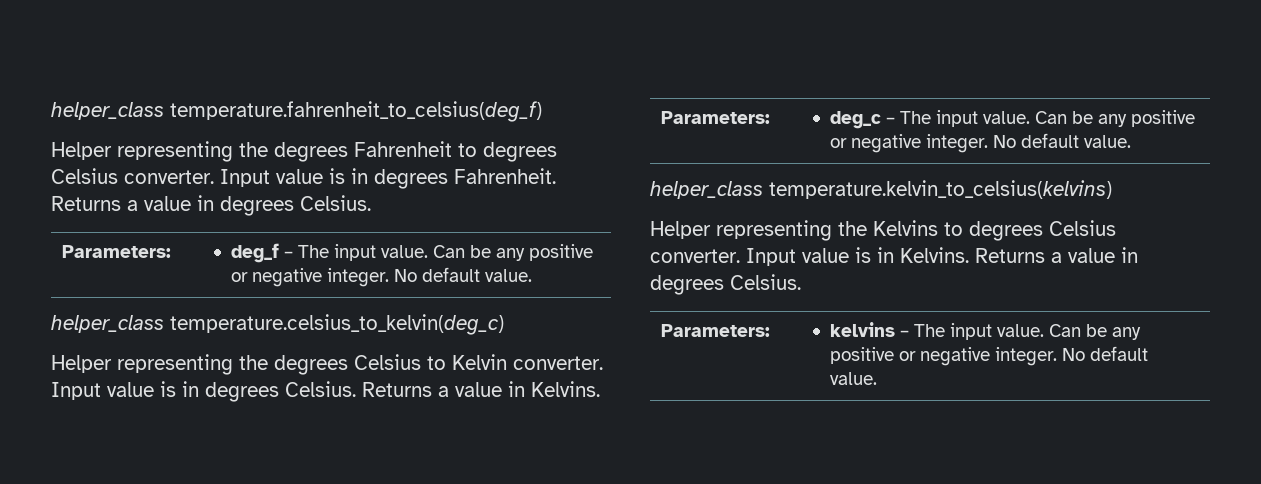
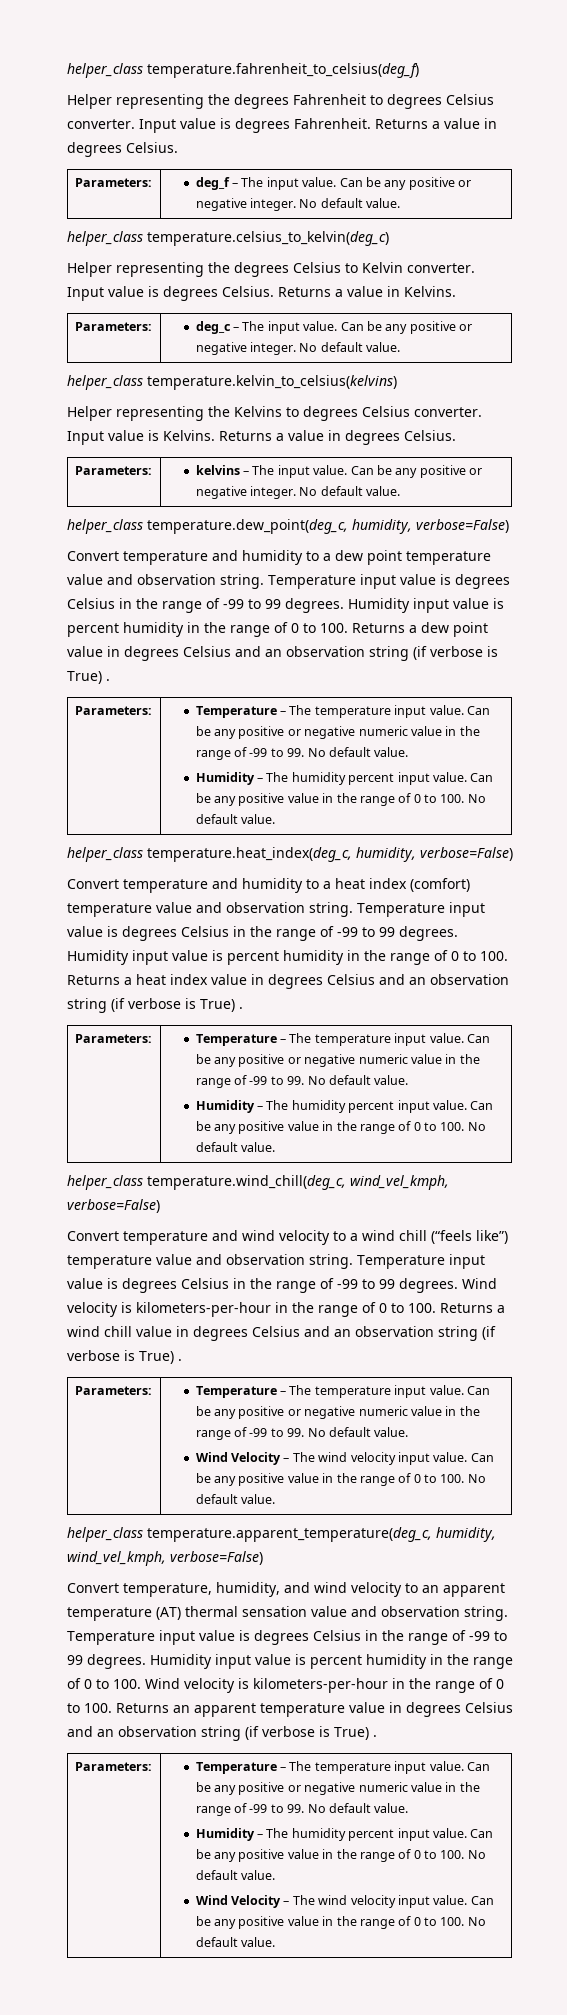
[351,168,368,184] in -> (231, 123) none
[182,381,199,397] in -> (159, 291) none
[877,247,894,263] in -> (159, 435) none
(877, 378) none -> [67,519,509,534] [67,550,491,565] [67,574,510,589] [67,598,504,613] [67,622,488,637] [67,646,498,661] [67,671,110,684] [74,706,152,715] [195,705,490,718] [195,726,480,739] [195,747,409,760] [195,772,494,785] [195,793,486,806] [195,814,276,824] [67,847,513,862] [67,878,470,893] [67,902,485,917] [67,926,458,941] [67,950,508,965] [67,974,509,989] [67,998,243,1013] [74,1034,152,1043] [195,1033,490,1046] [195,1054,480,1067] [195,1075,409,1088] [195,1100,494,1113] [195,1121,486,1134] [195,1142,276,1152] [67,1175,449,1190] [67,1199,160,1213] [67,1230,508,1245] [67,1254,485,1269] [67,1278,497,1293] [67,1302,505,1317] [67,1326,496,1341] [67,1350,182,1364] [74,1386,152,1395] [195,1385,490,1398] [195,1406,480,1419] [195,1427,409,1440] [195,1452,494,1465] [195,1473,486,1486] [195,1494,276,1504] [67,1527,496,1542] [67,1551,263,1566] [67,1582,505,1597] [67,1606,508,1621] [67,1630,507,1645] [67,1654,513,1669] [67,1678,504,1693] [67,1702,513,1717] [67,1726,377,1741] [74,1762,152,1771] [195,1761,490,1774] [195,1782,480,1795] [195,1803,409,1816] [195,1828,494,1841] [195,1849,486,1862] [195,1870,276,1880] [195,1895,494,1908] [195,1916,486,1929] [195,1937,276,1947] // helper_class temperature.dew_point(deg_c, humidity, verbose=False) // Convert temperature and humidity to a dew point temperature value and observation string. Temperature input value is degrees Celsius in the range of -99 to 99 degrees. Humidity input value is percent humidity in the range of 0 to 100. Returns a dew point value in degrees Celsius and an observation string (if verbose is True) . // Parameters: | Temperature – The temperature input value. Can be any positive or negative numeric value in the range of -99 to 99. No default value. // Humidity – The humidity percent input value. Can be any positive value in the range of 0 to 100. No default value. // helper_class temperature.heat_index(deg_c, humidity, verbose=False) // Convert temperature and humidity to a heat index (comfort) temperature value and observation string. Temperature input value is degrees Celsius in the range of -99 to 99 degrees. Humidity input value is percent humidity in the range of 0 to 100. Returns a heat index value in degrees Celsius and an observation string (if verbose is True) . // Parameters: | Temperature – The temperature input value. Can be any positive or negative numeric value in the range of -99 to 99. No default value. // Humidity – The humidity percent input value. Can be any positive value in the range of 0 to 100. No default value. // helper_class temperature.wind_chill(deg_c, wind_vel_kmph, verbose=False) // Convert temperature and wind velocity to a wind chill (“feels like”) temperature value and observation string. Temperature input value is degrees Celsius in the range of -99 to 99 degrees. Wind velocity is kilometers-per-hour in the range of 0 to 100. Returns a wind chill value in degrees Celsius and an observation string (if verbose is True) . // Parameters: | Temperature – The temperature input value. Can be any positive or negative numeric value in the range of -99 to 99. No default value. // Wind Velocity – The wind velocity input value. Can be any positive value in the range of 0 to 100. No default value. // helper_class temperature.apparent_temperature(deg_c, humidity, wind_vel_kmph, verbose=False) // Convert temperature, humidity, and wind velocity to an apparent temperature (AT) thermal sensation value and observation string. Temperature input value is degrees Celsius in the range of -99 to 99 degrees. Humidity input value is percent humidity in the range of 0 to 100. Wind velocity is kilometers-per-hour in the range of 0 to 100. Returns an apparent temperature value in degrees Celsius and an observation string (if verbose is True) . // Parameters: | Temperature – The temperature input value. Can be any positive or negative numeric value in the range of -99 to 99. No default value. // Humidity – The humidity percent input value. Can be any positive value in the range of 0 to 100. No default value. // Wind Velocity – The wind velocity input value. Can be any positive value in the range of 0 to 100. No default value.

